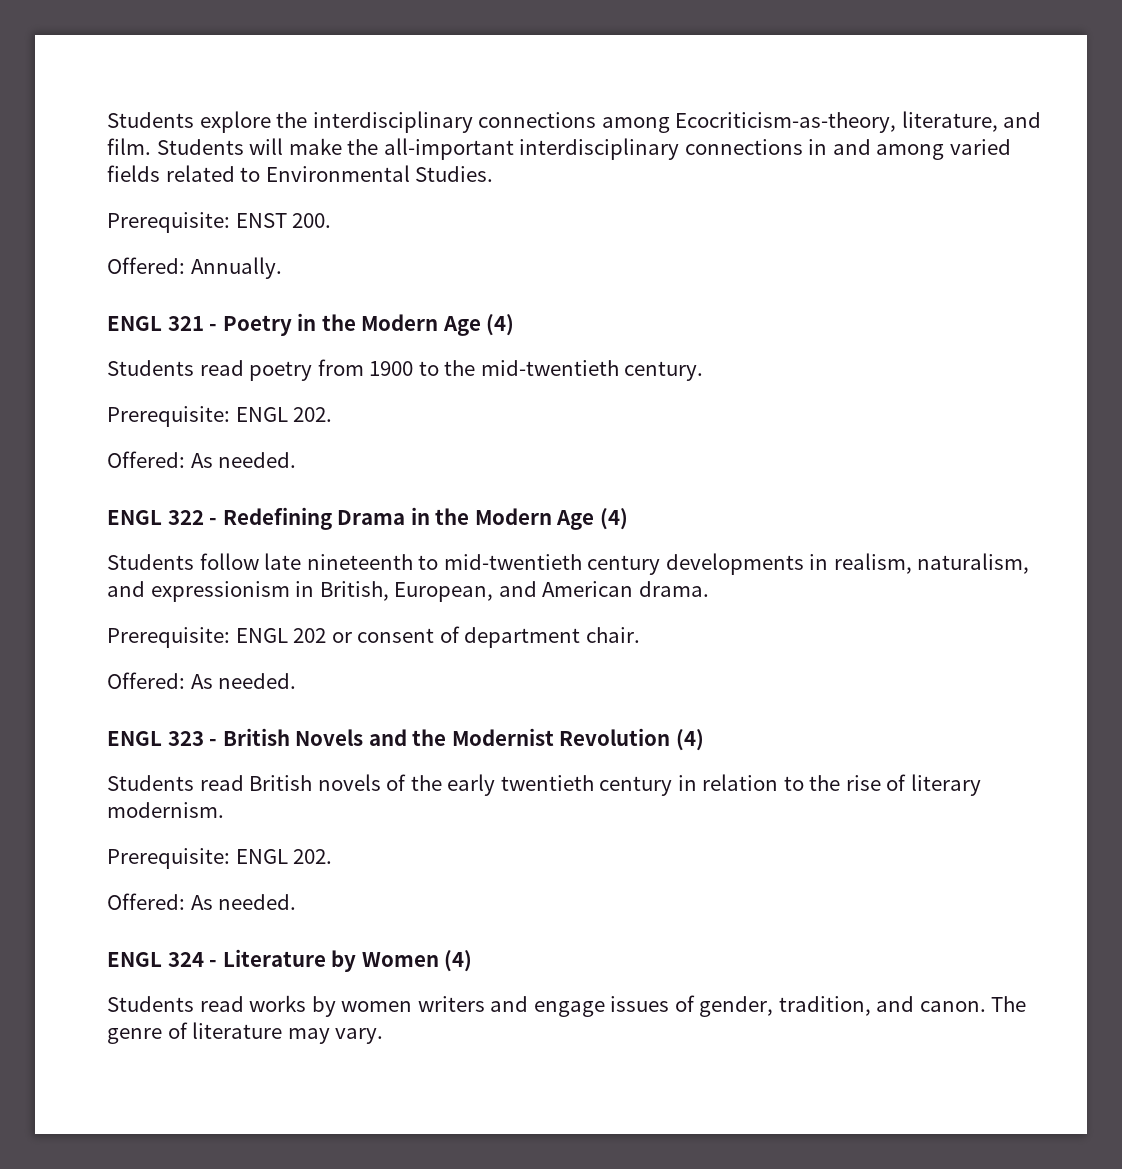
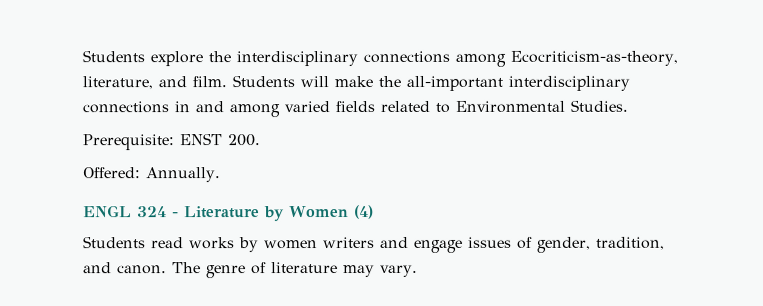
[107,313,515,336] [107,359,704,381] [107,406,333,427] [107,451,297,468] [107,507,628,530] [107,553,1030,575] [107,581,709,602] [107,626,640,648] [107,672,297,689] [107,728,704,751] [107,774,982,796] [107,802,224,818] [107,848,333,869] [107,893,297,910] // ENGL 321 - Poetry in the Modern Age (4) // Students read poetry from 1900 to the mid-twentieth century. // Prerequisite: ENGL 202. // Offered: As needed. // ENGL 322 - Redefining Drama in the Modern Age (4) // Students follow late nineteenth to mid-twentieth century developments in realism, naturalism, and expressionism in British, European, and American drama. // Prerequisite: ENGL 202 or consent of department chair. // Offered: As needed. // ENGL 323 - British Novels and the Modernist Revolution (4) // Students read British novels of the early twentieth century in relation to the rise of literary modernism. // Prerequisite: ENGL 202. // Offered: As needed. -> (221, 175) none

